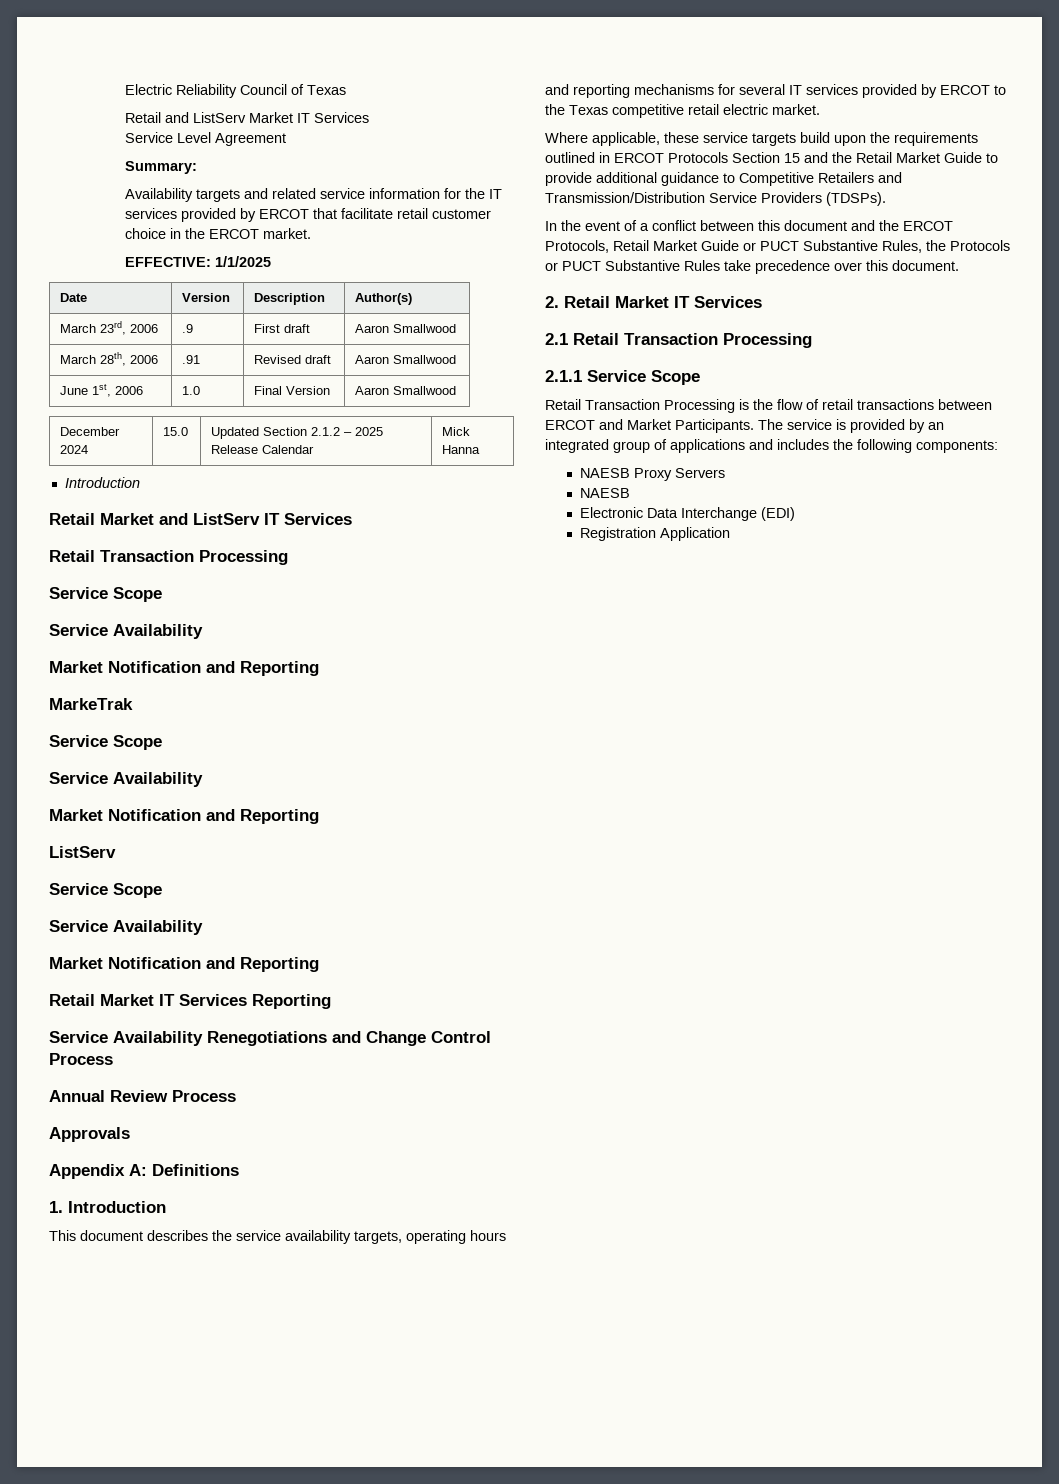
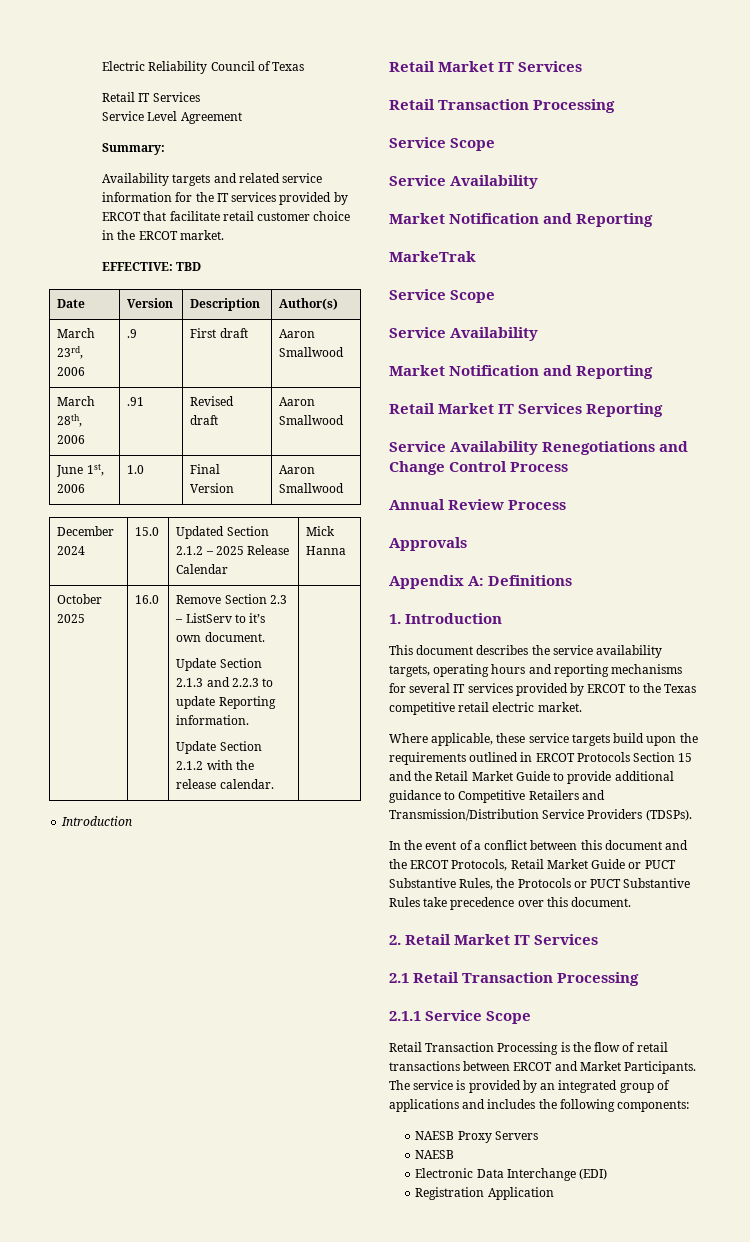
[164,112,293,123] and ListServ Market -> (136, 97) none
[214,256,271,267] 1/1/2025 -> [176,262,202,271] TBD
(481, 449) none -> [57,594,103,604] [57,614,86,623] [135,595,160,604] [176,594,287,604] [175,613,265,623] [176,632,265,642] [176,658,262,671] [176,677,273,687] [176,696,276,709] [176,715,250,725] [176,741,262,754] [176,760,254,770] [176,779,274,789] // October 2025 | 16.0 | Remove Section 2.3 – ListServ to it’s own document. // Update Section 2.1.3 and 2.2.3 to update Reporting information. // Update Section 2.1.2 with the release calendar. |
[159,513,260,525] and ListServ -> (495, 66) none
[49,846,116,858] [49,883,162,898] [49,920,203,935] [49,957,319,972] // ListServ // Service Scope // Service Availability // Market Notification and Reporting -> (654, 372) none

